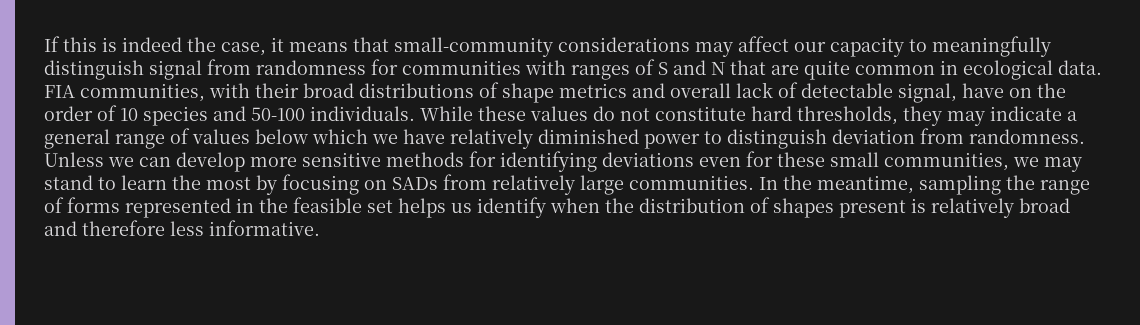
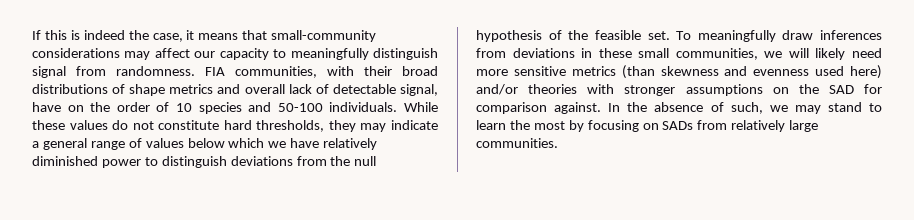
[256,59,1102,80] randomness for communities with ranges of S and N that are quite common in ecological data. -> [116,66,195,76] randomness.
[832,128,1085,144] [44,151,1009,172] deviation from randomness. Unless we can develop more sensitive methods for identifying deviations even for these small communities, -> [230,156,377,166] [476,30,882,42] [476,48,882,60] [476,65,882,79] [476,84,882,96] [476,102,763,114] deviations from the null hypothesis of the feasible set. To meaningfully draw inferences from deviations in these small communities, we will likely need more sensitive metrics (than skewness and evenness used here) and/or theories with stronger assumptions on the SAD for comparison against. In the absence of such,
[759,175,1090,195] [44,197,1070,218] [44,220,320,236] In the meantime, sampling the range of forms represented in the feasible set helps us identify when the distribution of shapes present is relatively broad and therefore less informative. -> (558, 143) none

